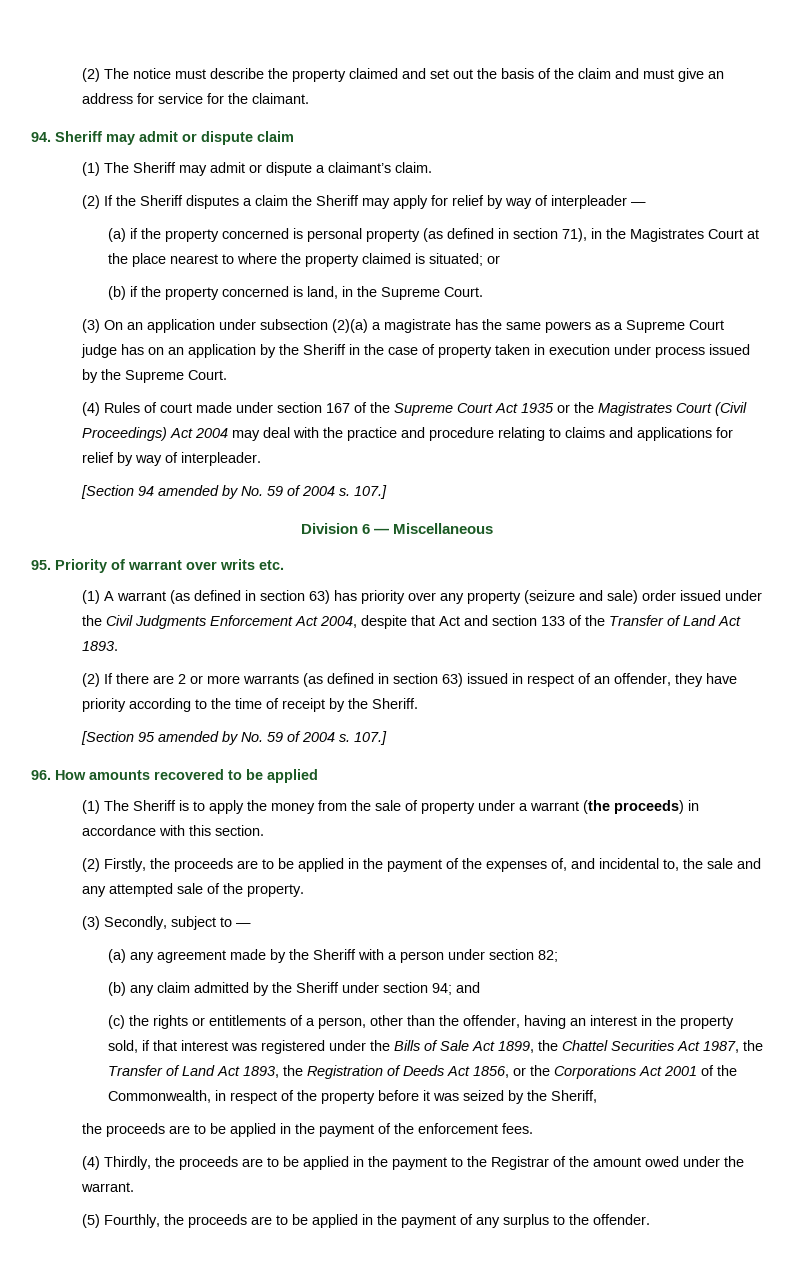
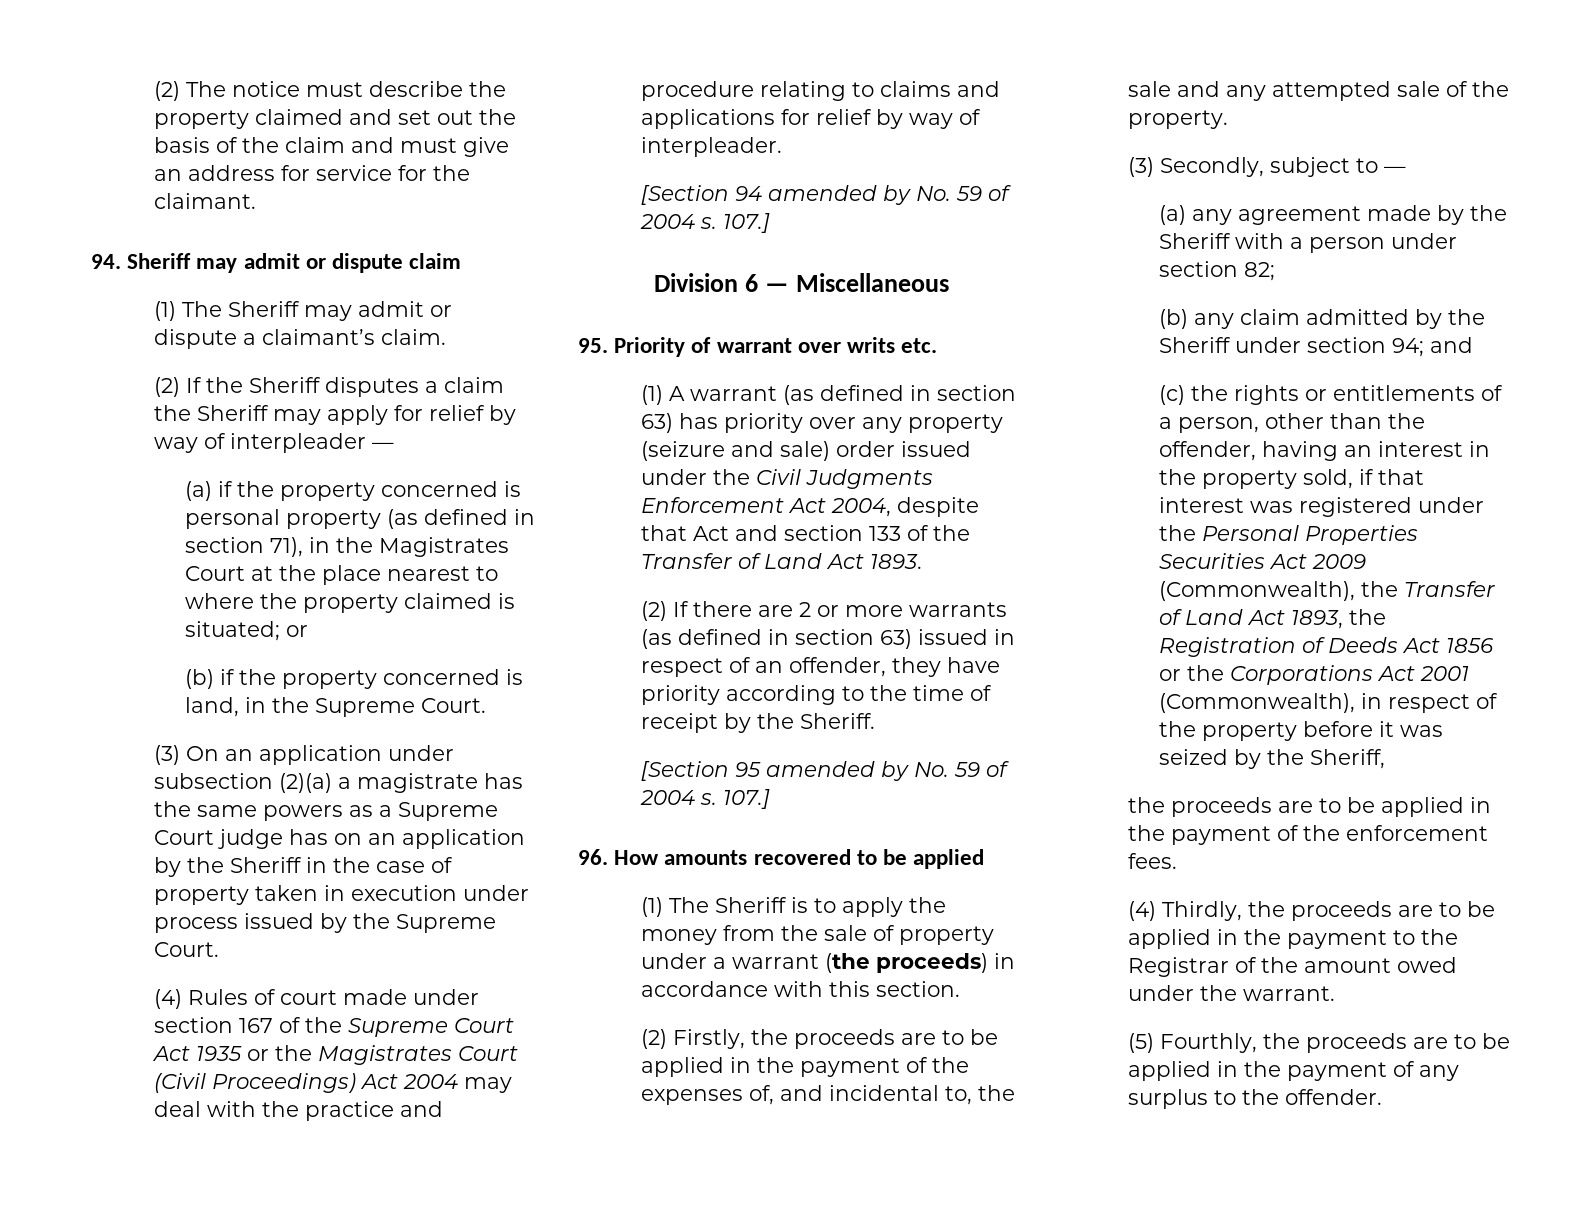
[393,1040,739,1053] Bills of Sale Act 1899, the Chattel Securities Act 1987, -> [1201,525,1418,545] [1158,553,1366,569] [1158,581,1355,601] Personal Properties Securities Act 2009 (Commonwealth),
[472,1066,509,1078] 1856, -> [1445,638,1494,653] 1856
[700,1065,737,1076] [107,1090,211,1103] of the Commonwealth, -> [1158,693,1355,713] (Commonwealth),

